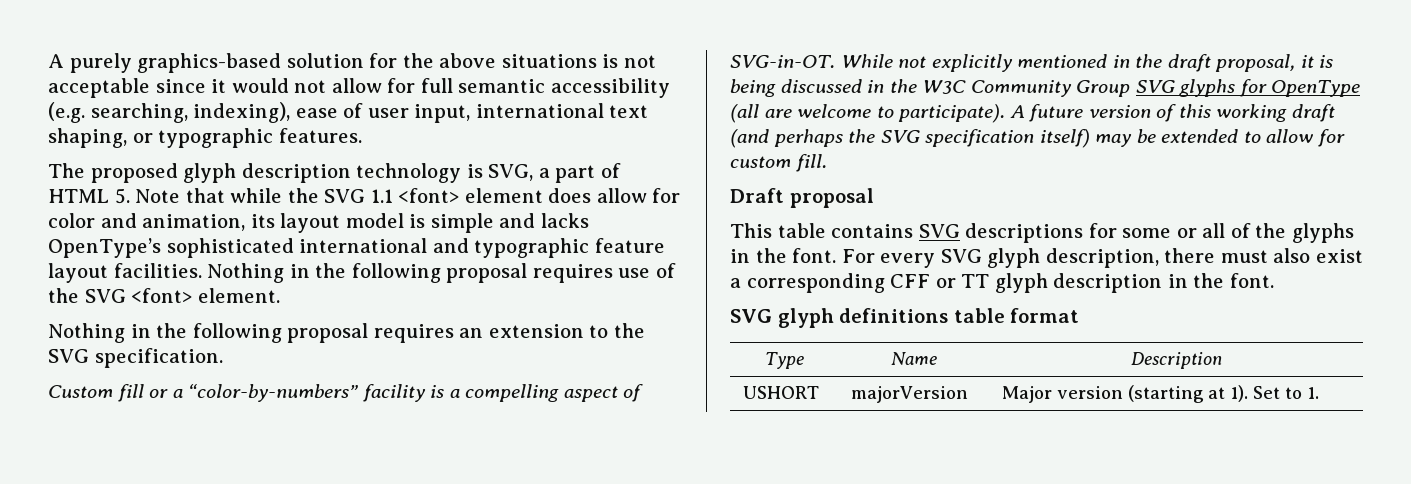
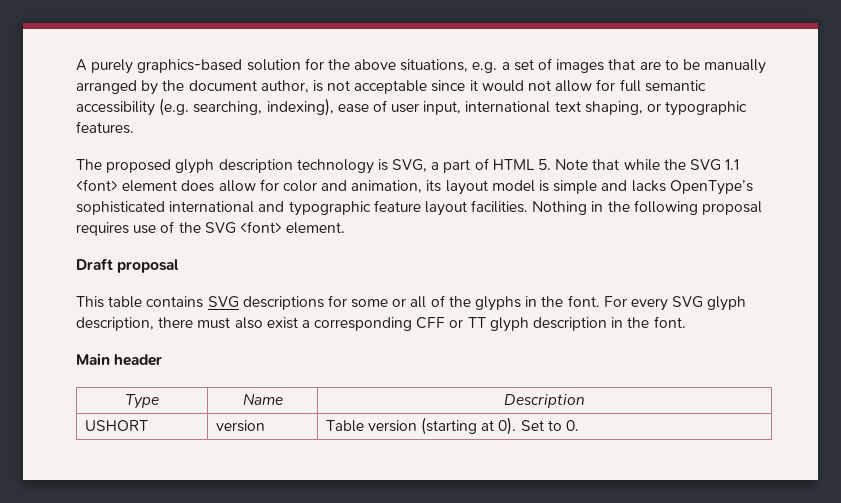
[501,54,597,68] situations -> [400,58,767,74] [76,80,309,95] situations, e.g. a set of images that are to be manually arranged by the document author,
[48,323,645,343] [48,348,223,368] [48,384,644,402] [730,54,1334,72] [730,79,1361,97] [730,104,1335,123] [730,129,1345,148] [730,154,827,172] // Nothing in the following proposal requires an extension to the SVG specification. // Custom fill or a “color-by-numbers” facility is a compelling aspect of SVG-in-OT. While not explicitly mentioned in the draft proposal, it is being discussed in the W3C Community Group SVG glyphs for OpenType (all are welcome to participate). A future version of this working draft (and perhaps the SVG specification itself) may be extended to allow for custom fill. -> (346, 228) none
[730,308,1080,328] SVG glyph definitions table format -> [76,353,163,366] Main header
[850,386,968,403] [1001,386,1052,403] majorVersion | Major -> [215,420,265,432] [325,420,364,432] version | Table
[1229,385,1248,402] 1). -> [498,417,517,435] 0).
[1306,387,1319,399] 1. -> [566,420,580,431] 0.

